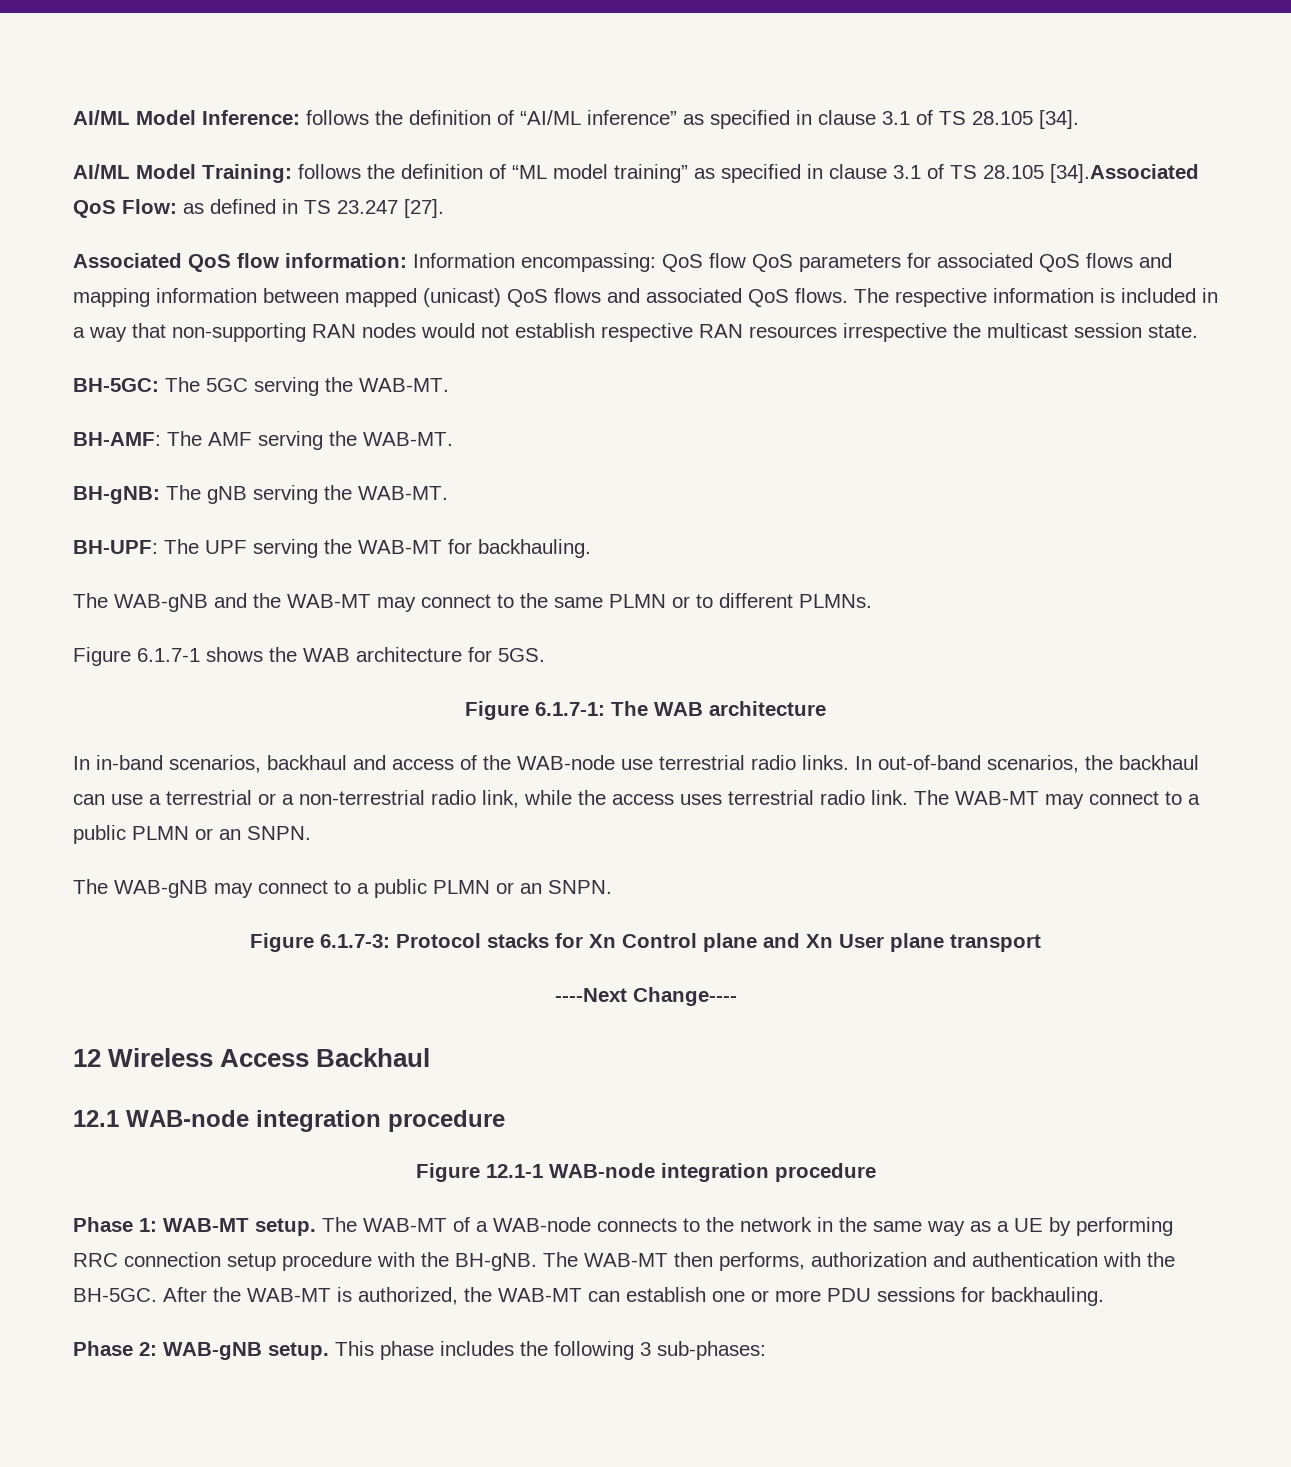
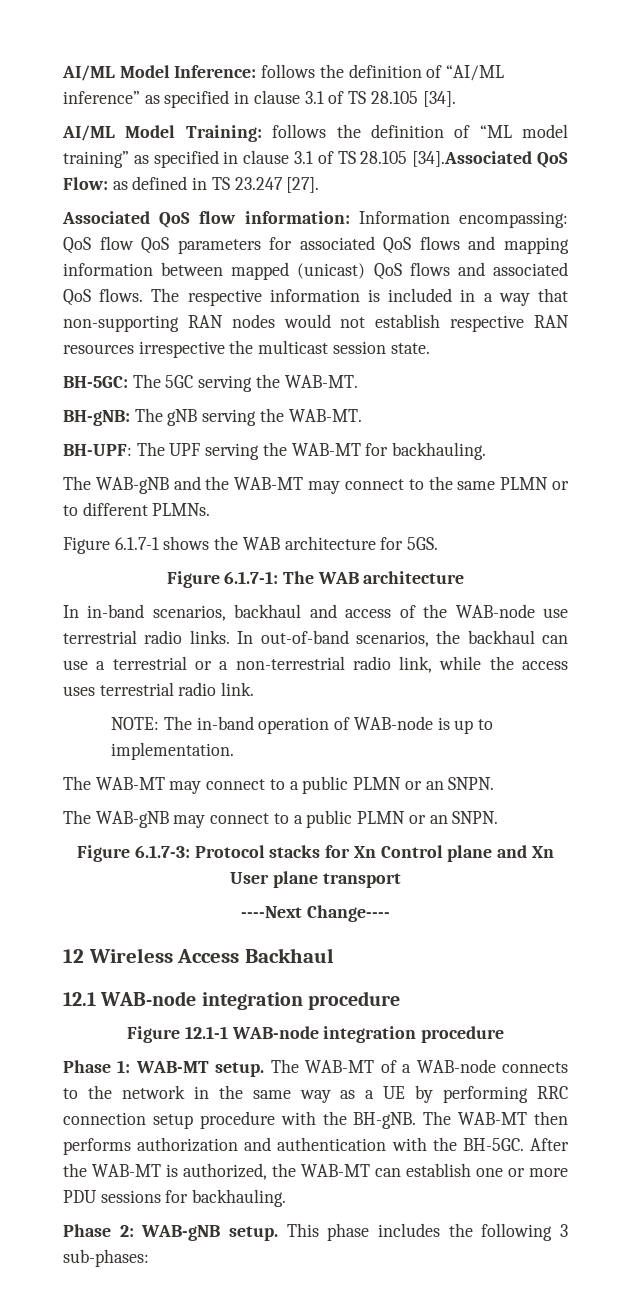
[73,431,453,450] // BH-AMF: The AMF serving the WAB-MT. -> (358, 381) none
(908, 797) none -> [111,716,493,734] [111,742,235,760] // NOTE: The in-band operation of WAB-node is up to implementation. //
[719,1252,805,1271] performs, -> [63,1138,131,1155] performs

